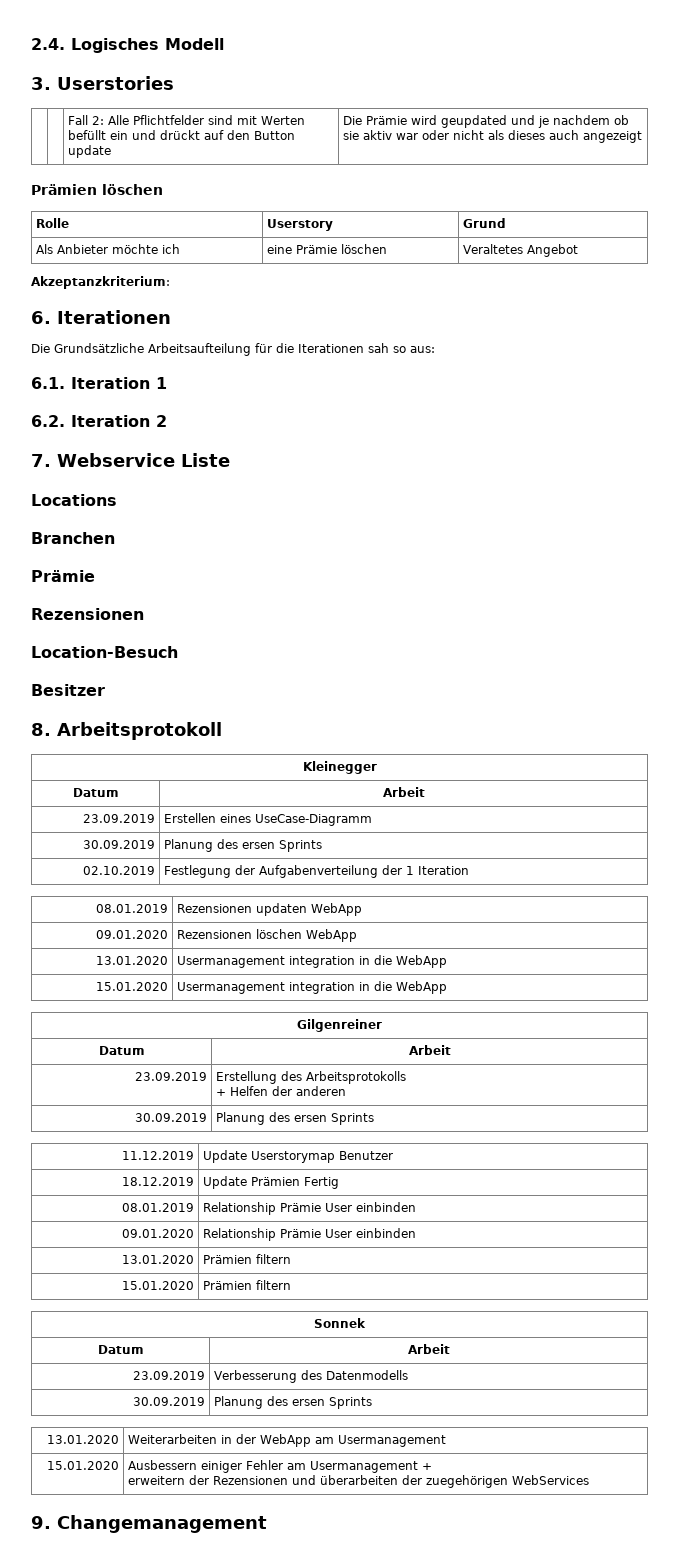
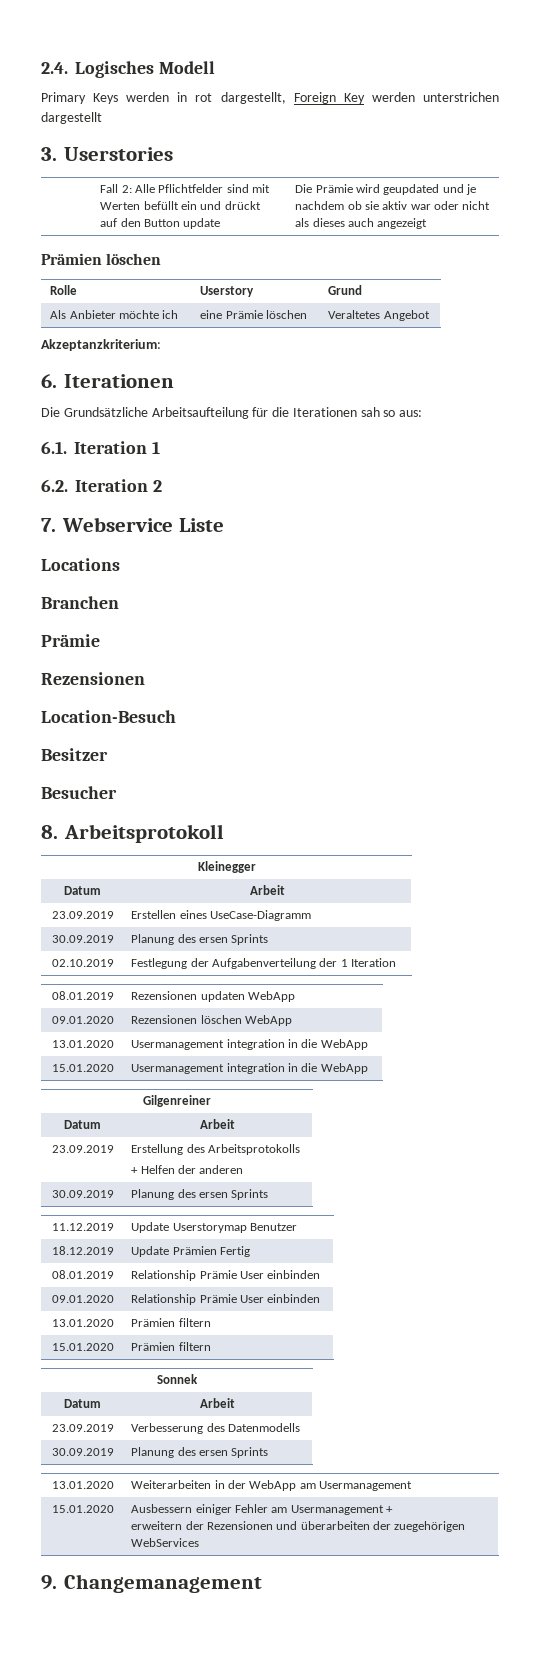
(224, 44) none -> [41,92,499,104] [41,112,102,124] // Primary Keys werden in rot dargestellt, Foreign Key werden unterstrichen dargestellt
(105, 690) none -> [41,786,117,799] // Besucher

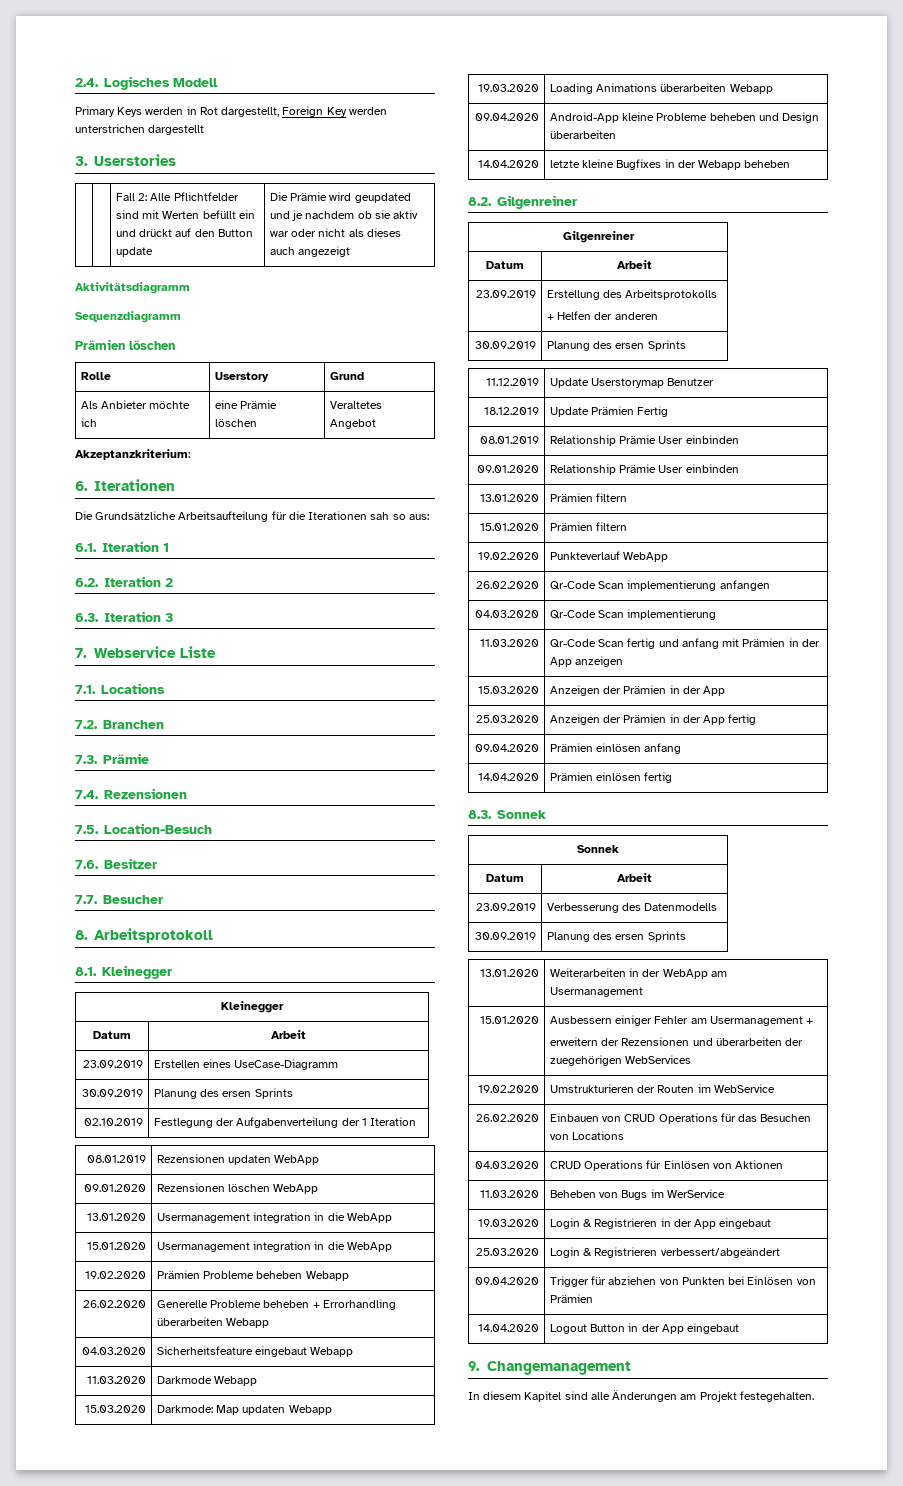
[195,93,213,102] rot -> [199,107,218,115] Rot
(428, 223) none -> [75,282,190,294] [75,311,181,323] // Aktivitätsdiagramm // Sequenzdiagramm
(162, 486) none -> [75,611,173,622] // 6.3. Iteration 3
[41,558,120,571] Locations // -> [75,683,165,694] [75,720,98,729] 7.1. Locations // 7.2.
(119, 602) none -> [75,755,98,764] 7.3.
(100, 640) none -> [75,790,99,799] 7.4.
(145, 678) none -> [75,825,99,834] 7.5.
(176, 716) none -> [75,860,99,869] 7.6.
(108, 754) none -> [75,895,98,904] 7.7.
(224, 833) none -> [75,965,172,979] // 8.1. Kleinegger
(368, 1068) none -> [85,1271,147,1279] [156,1270,349,1281] [83,1300,147,1308] [156,1299,396,1310] [156,1317,270,1328] [82,1347,147,1355] [156,1346,354,1357] [87,1376,147,1384] [156,1376,258,1386] [85,1405,147,1413] [156,1405,332,1415] [478,84,540,92] [549,83,773,94] [475,113,540,121] [549,112,820,123] [549,130,616,139] [478,160,540,168] [549,159,791,170] [468,195,577,209] // 19.02.2020 | Prämien Probleme beheben Webapp // 26.02.2020 | Generelle Probleme beheben + Errorhandling überarbeiten Webapp // 04.03.2020 | Sicherheitsfeature eingebaut Webapp // 11.03.2020 | Darkmode Webapp // 15.03.2020 | Darkmode: Map updaten Webapp // 19.03.2020 | Loading Animations überarbeiten Webapp // 09.04.2020 | Android-App kleine Probleme beheben und Design überarbeiten // 14.04.2020 | letzte kleine Bugfixes in der Webapp beheben // 8.2. Gilgenreiner
(211, 1346) none -> [478,552,540,560] [549,551,669,562] [476,581,540,589] [549,580,770,591] [475,610,540,618] [549,609,717,620] [480,639,540,647] [549,638,820,649] [549,656,624,667] [478,686,540,694] [549,685,726,696] [476,715,540,723] [549,714,757,725] [475,744,540,752] [549,743,682,754] [478,773,540,781] [549,772,673,783] [468,810,546,819] // 19.02.2020 | Punkteverlauf WebApp // 26.02.2020 | Qr-Code Scan implementierung anfangen // 04.03.2020 | Qr-Code Scan implementierung // 11.03.2020 | Qr-Code Scan fertig und anfang mit Prämien in der App anzeigen // 15.03.2020 | Anzeigen der Prämien in der App // 25.03.2020 | Anzeigen der Prämien in der App fertig // 09.04.2020 | Prämien einlösen anfang // 14.04.2020 | Prämien einlösen fertig // 8.3. Sonnek
[41,1574,262,1593] // 9. Changemanagement -> [478,1085,540,1093] [549,1084,775,1093] [476,1114,540,1122] [549,1113,812,1124] [549,1131,625,1140] [475,1161,540,1169] [549,1160,784,1171] [480,1190,540,1198] [549,1189,725,1200] [478,1219,540,1227] [549,1218,772,1229] [476,1248,540,1256] [549,1247,780,1258] [475,1277,540,1285] [549,1276,816,1287] [549,1294,593,1303] [478,1324,540,1332] [549,1323,740,1334] [468,1361,632,1375] [468,1390,814,1402] // 19.02.2020 | Umstrukturieren der Routen im WebService // 26.02.2020 | Einbauen von CRUD Operations für das Besuchen von Locations // 04.03.2020 | CRUD Operations für Einlösen von Aktionen // 11.03.2020 | Beheben von Bugs im WerService // 19.03.2020 | Login & Registrieren in der App eingebaut // 25.03.2020 | Login & Registrieren verbessert/abgeändert // 09.04.2020 | Trigger für abziehen von Punkten bei Einlösen von Prämien // 14.04.2020 | Logout Button in der App eingebaut // 9. Changemanagement // In diesem Kapitel sind alle Änderungen am Projekt festegehalten.

